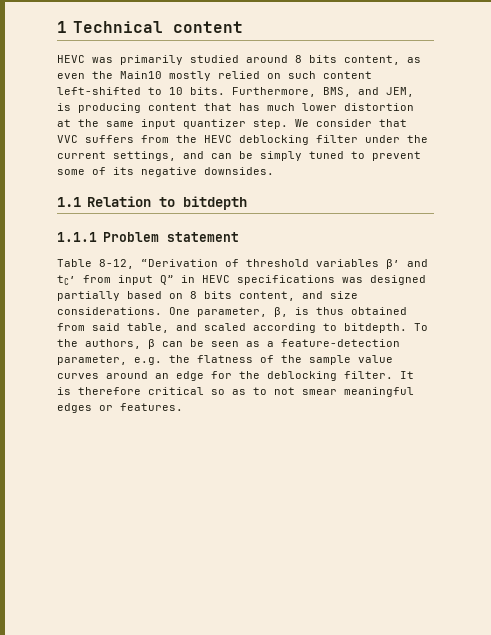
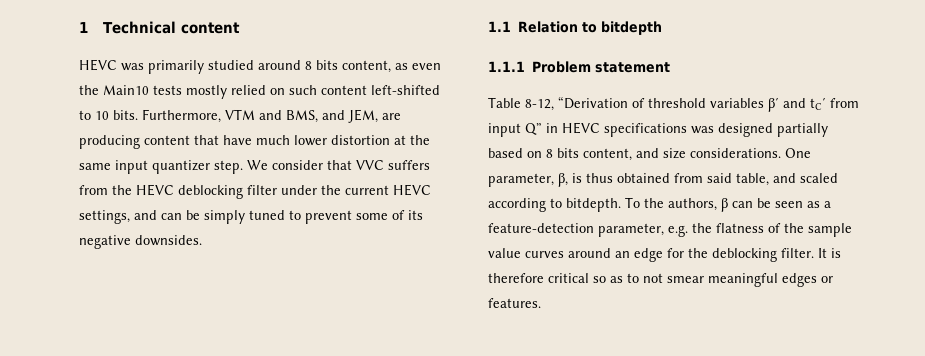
(162, 75) none -> [153,85,182,95] tests
(316, 92) none -> [225,109,282,120] VTM and
[57,103,71,111] is -> [382,113,401,120] are
[239,103,260,111] has -> [223,135,252,145] have
(106, 155) none -> [393,184,431,196] HEVC

